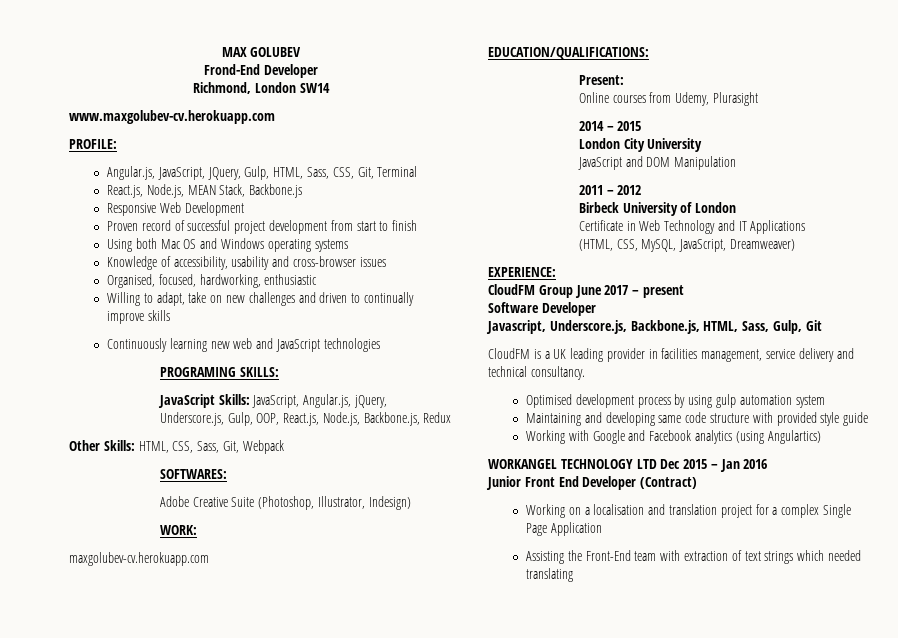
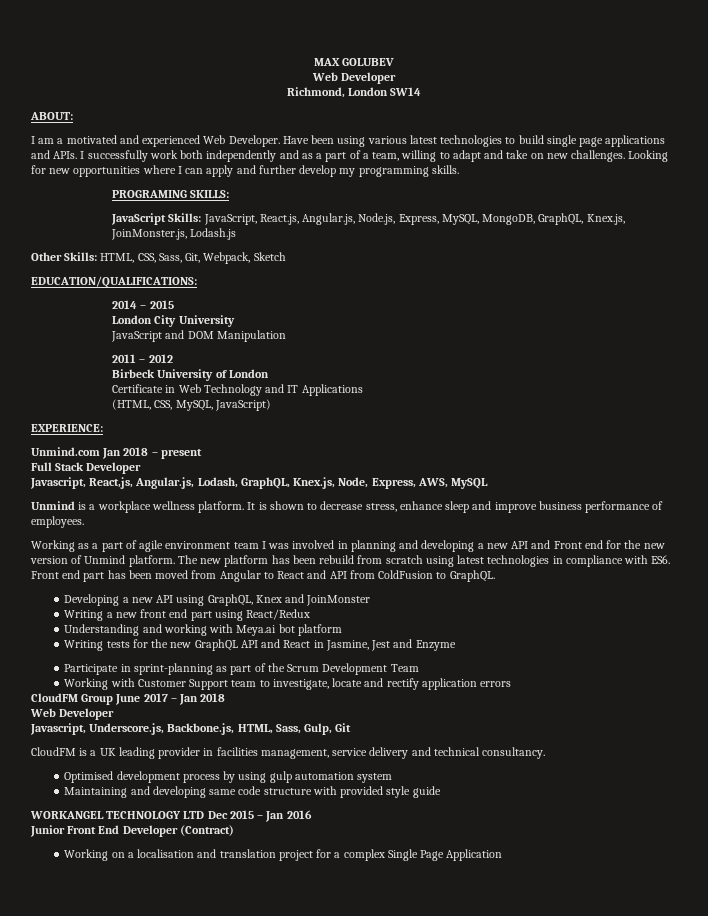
[204,64,261,75] Frond-End -> [311,72,338,81] Web
[69,110,275,124] [69,139,117,149] [107,166,418,180] [107,184,303,198] [107,202,244,216] [107,220,418,234] [107,238,348,252] [107,256,386,270] [107,274,318,288] [107,292,414,306] [107,310,170,324] [107,338,380,352] www.maxgolubev-cv.herokuapp.com // PROFILE: // Angular.js, JavaScript, JQuery, Gulp, HTML, Sass, CSS, Git, Terminal // React.js, Node.js, MEAN Stack, Backbone.js // Responsive Web Development // Proven record of successful project development from start to finish // Using both Mac OS and Windows operating systems // Knowledge of accessibility, usability and cross-browser issues // Organised, focused, hardworking, enthusiastic // Willing to adapt, take on new challenges and driven to continually improve skills // Continuously learning new web and JavaScript technologies -> [30,112,73,120] [31,135,666,147] [31,150,669,162] [31,165,459,177] ABOUT: // I am a motivated and experienced Web Developer. Have been using various latest technologies to build single page applications and APIs. I successfully work both independently and as a part of a team, willing to adapt and take on new challenges. Looking for new opportunities where I can apply and further develop my programming skills.
[303,394,387,408] [159,412,452,426] Angular.js, jQuery, Underscore.js, Gulp, OOP, React.js, Node.js, Backbone.js, Redux -> [259,213,625,225] [111,228,237,240] React.js, Angular.js, Node.js, Express, MySQL, MongoDB, GraphQL, Knex.js, JoinMonster.js, Lodash.js
[242,440,284,454] [159,469,227,479] [159,496,411,510] [159,525,197,535] [69,552,209,566] [488,47,649,59] [578,75,624,85] [578,92,758,106] Webpack // SOFTWARES: // Adobe Creative Suite (Photoshop, Illustrator, Indesign) // WORK: // maxgolubev-cv.herokuapp.com // EDUCATION/QUALIFICATIONS: // Present: // Online courses from Udemy, Plurasight -> [203,252,286,264] [31,276,197,288] Webpack, Sketch // EDUCATION/QUALIFICATIONS:
[679,239,795,252] JavaScript, Dreamweaver) -> [214,399,271,411] JavaScript)
(556, 272) none -> [31,447,202,459] [31,462,142,474] [30,477,489,489] [31,501,664,513] [31,516,84,528] [31,540,665,552] [30,555,671,567] [31,570,495,582] [64,594,371,606] [64,609,311,621] [64,624,342,636] [64,639,456,651] [64,663,419,675] [64,678,512,690] // Unmind.com Jan 2018 – present // Full Stack Developer // Javascript, React,js, Angular.js, Lodash, GraphQL, Knex.js, Node, Express, AWS, MySQL // Unmind is a workplace wellness platform. It is shown to decrease stress, enhance sleep and improve business performance of employees. // Working as a part of agile environment team I was involved in planning and developing a new API and Front end for the new version of Unmind platform. The new platform has been rebuild from scratch using latest technologies in compliance with ES6. Front end part has been moved from Angular to React and API from ColdFusion to GraphQL. // Developing a new API using GraphQL, Knex and JoinMonster // Writing a new front end part using React/Redux // Understanding and working with Meya.ai bot platform // Writing tests for the new GraphQL API and React in Jasmine, Jest and Enzyme // Participate in sprint-planning as part of the Scrum Development Team // Working with Customer Support team to investigate, locate and rectify application errors
[642,285,684,298] [488,302,539,313] present // Software -> [179,693,226,705] [30,708,56,717] Jan 2018 // Web
[526,430,821,444] // Working with Google and Facebook analytics (using Angulartics) -> (441, 792) none
[526,550,861,564] [526,568,574,582] // Assisting the Front-End team with extraction of text strings which needed translating -> (503, 855) none

